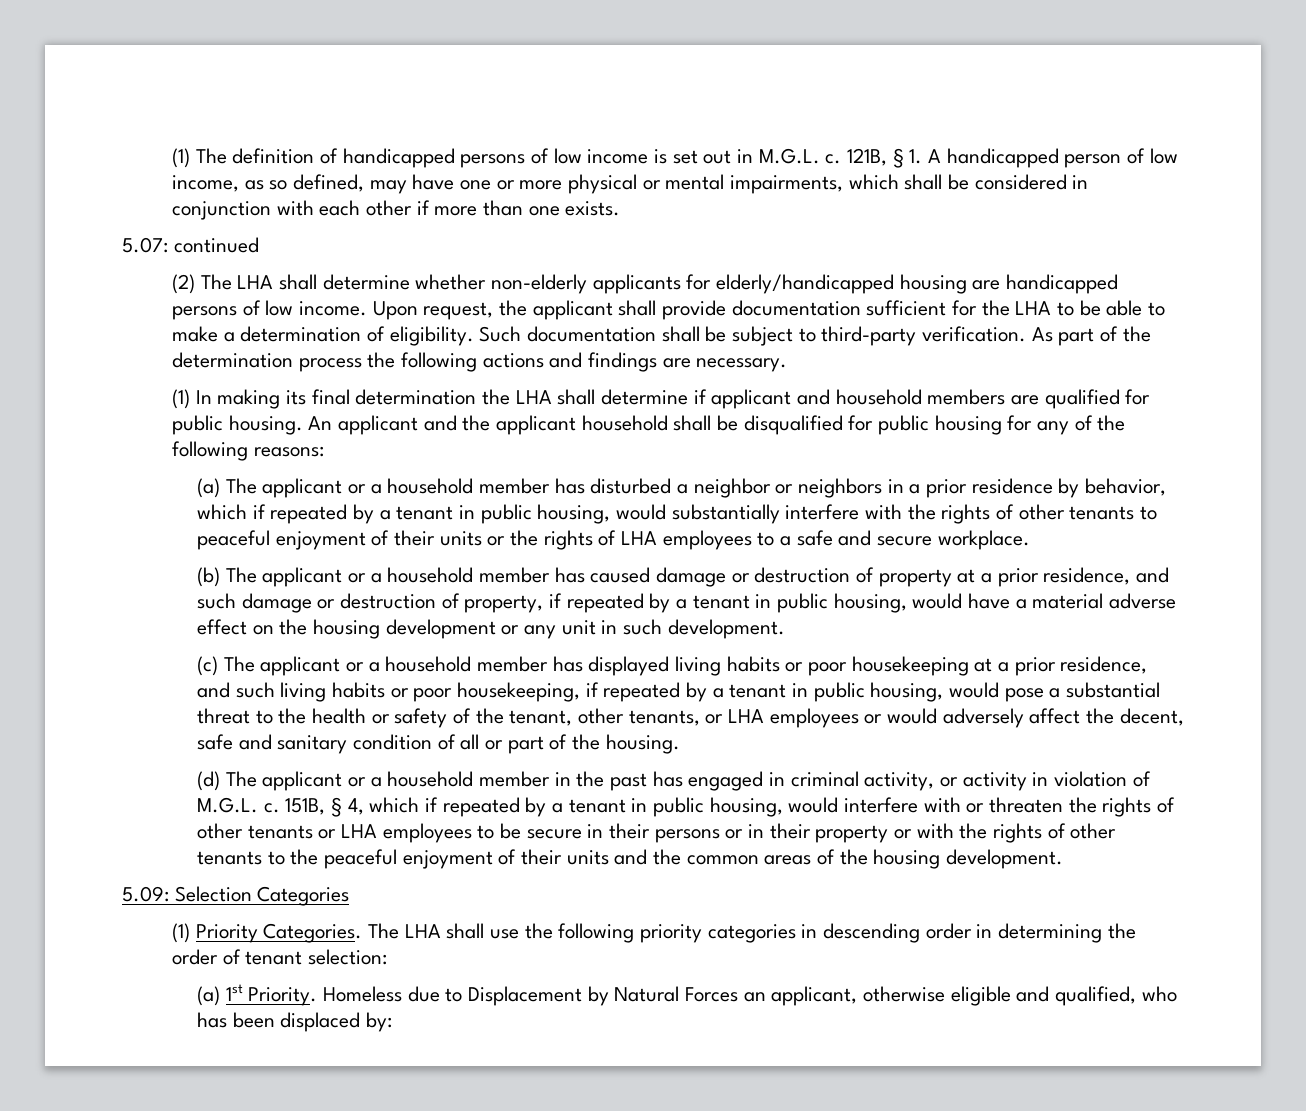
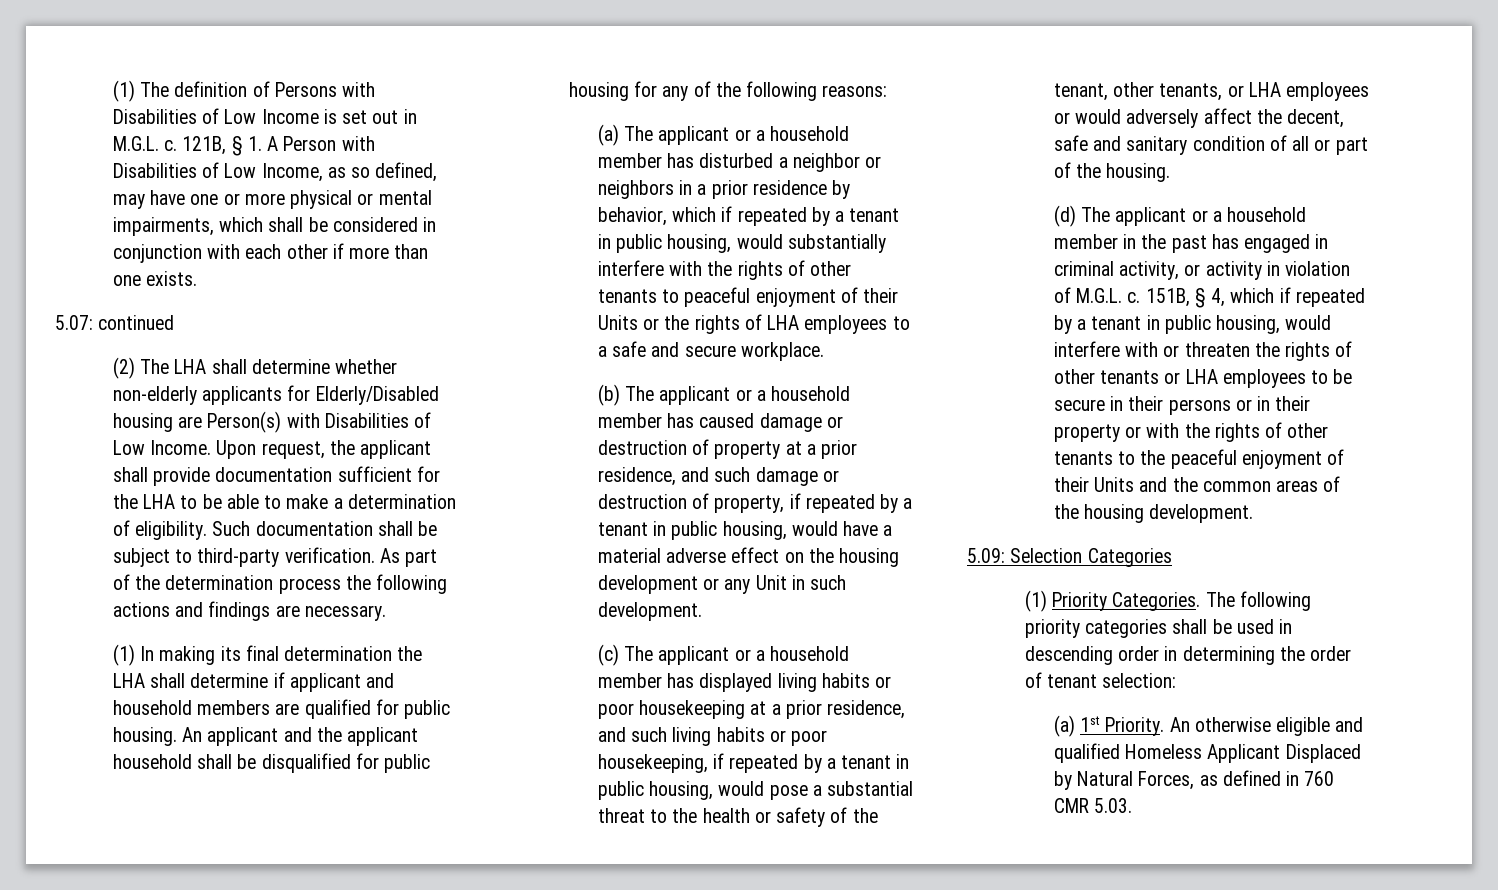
[342,148,649,168] handicapped persons of low income -> [274,82,376,97] [112,108,319,124] Persons with Disabilities of Low Income
[946,148,1178,168] [171,175,239,192] handicapped person of low income, -> [283,136,375,151] [112,162,323,182] Person with Disabilities of Low Income,
[715,274,894,294] elderly/handicapped -> [315,386,439,405] Elderly/Disabled
[1005,274,1118,294] [171,300,367,320] handicapped persons of low income. -> [207,411,432,433] [112,440,212,455] Person(s) with Disabilities of Low Income.
[439,531,482,546] units -> [597,315,638,330] Units
[561,620,596,635] unit -> [755,575,787,590] Unit
[566,850,609,865] units -> [1093,477,1134,492] Units
[404,923,796,943] LHA shall use the following priority categories -> [1239,591,1311,611] [1024,619,1274,638] following priority categories shall be used
[322,986,1177,1006] [196,1012,392,1032] Homeless due to Displacement by Natural Forces an applicant, otherwise eligible and qualified, who has been displaced by: -> [1169,717,1364,736] [1053,743,1361,763] [1053,770,1335,790] [1053,798,1132,813] An otherwise eligible and qualified Homeless Applicant Displaced by Natural Forces, as defined in 760 CMR 5.03.

